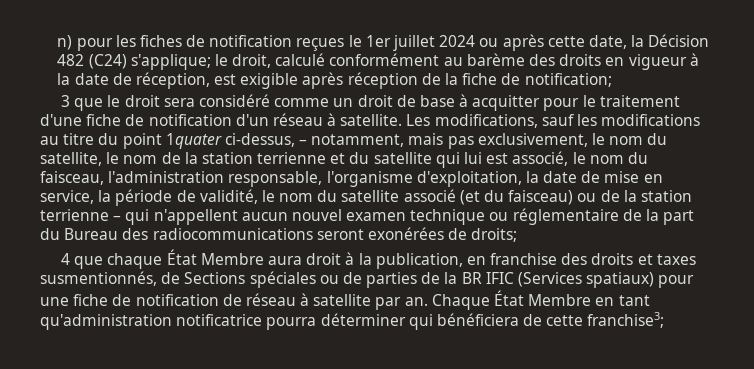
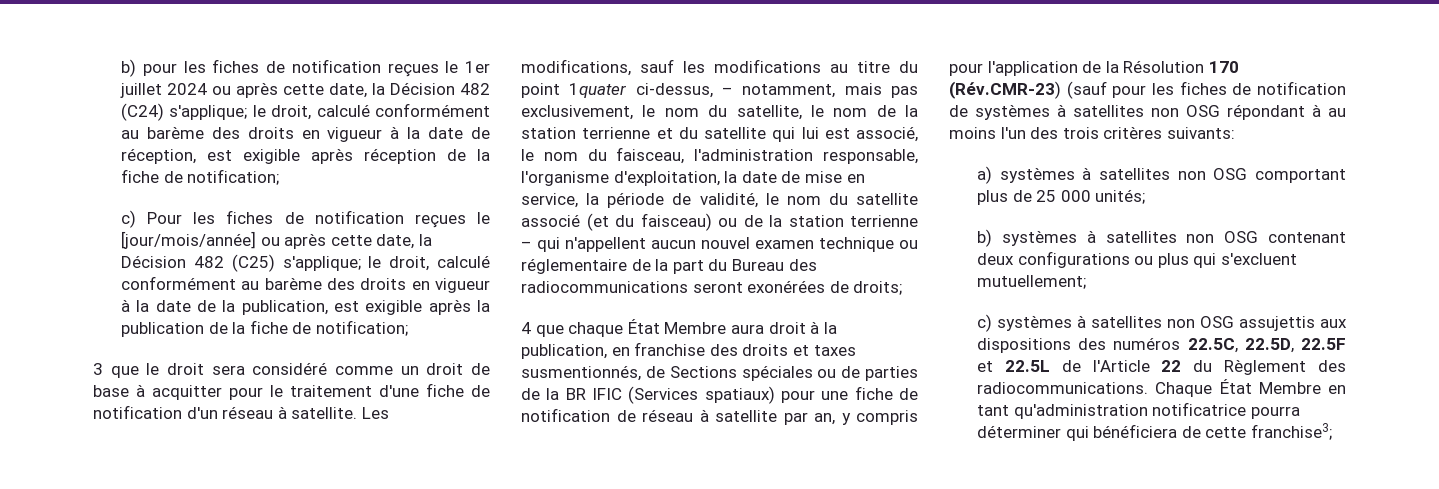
[57,35,73,50] n) -> [121,59,137,77] b)
(612, 80) none -> [121,210,491,228] [121,231,432,249] [121,254,490,272] [121,276,490,293] [121,299,490,315] [121,320,408,337] // c) Pour les fiches de notification reçues le [jour/mois/année] ou après cette date, la Décision 482 (C25) s'applique; le droit, calculé conformément au barème des droits en vigueur à la date de la publication, est exigible après la publication de la fiche de notification;
[404,297,428,306] an. -> [814,410,918,425] [949,60,1239,76] [949,81,1346,99] [949,104,1346,120] [949,126,1235,139] [977,166,1346,184] [977,189,1146,205] [977,229,1346,247] [977,251,1297,268] [977,275,1087,289] [977,314,1347,332] [977,337,1346,353] [977,359,1346,375] [977,382,1149,394] an, y compris pour l'application de la Résolution 170 (Rév.CMR-23) (sauf pour les fiches de notification de systèmes à satellites non OSG répondant à au moins l'un des trois critères suivants: // a) systèmes à satellites non OSG comportant plus de 25 000 unités; // b) systèmes à satellites non OSG contenant deux configurations ou plus qui s'excluent mutuellement; // c) systèmes à satellites non OSG assujettis aux dispositions des numéros 22.5C, 22.5D, 22.5F et 22.5L de l'Article 22 du Règlement des radiocommunications.

